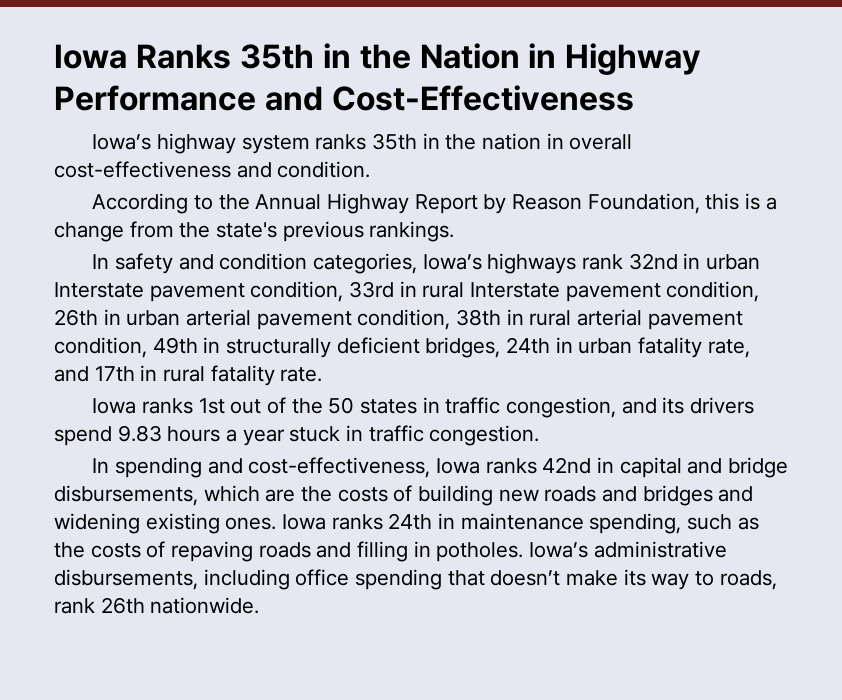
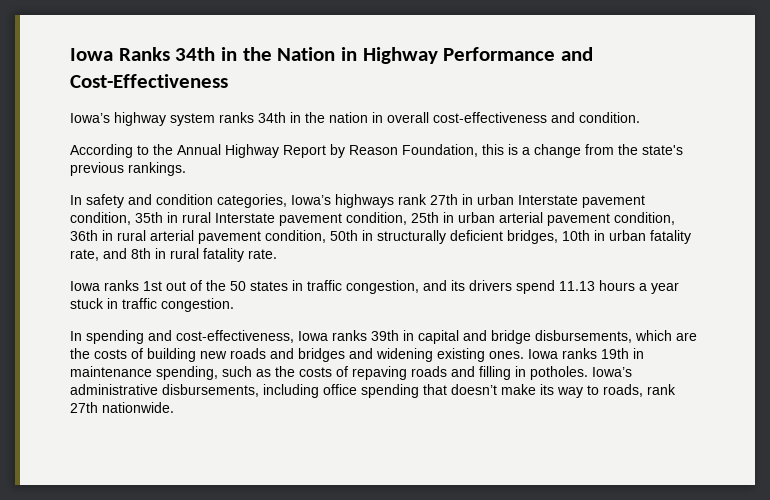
[239,44,314,69] 35th -> [175,47,216,61] 34th
[371,133,417,150] 35th -> [258,112,286,123] 34th
[628,253,678,270] 32nd -> [430,194,458,205] 27th
[349,281,395,298] 33rd -> [135,212,163,223] 35th
[54,309,98,326] 26th -> [411,212,439,223] 25th
[456,309,502,326] 38th -> [70,230,98,241] 36th
[152,337,198,354] 49th -> [330,230,358,241] 50th
[506,337,551,354] 24th -> [562,230,590,241] 10th
[94,366,135,382] 17th -> [131,248,151,259] 8th
[117,425,162,442] 9.83 -> [559,281,595,291] 11.13
[542,457,592,474] 42nd -> [371,330,399,341] 39th
[388,513,433,530] 24th -> [601,348,629,359] 19th
[100,597,145,614] 26th -> [70,402,98,413] 27th

